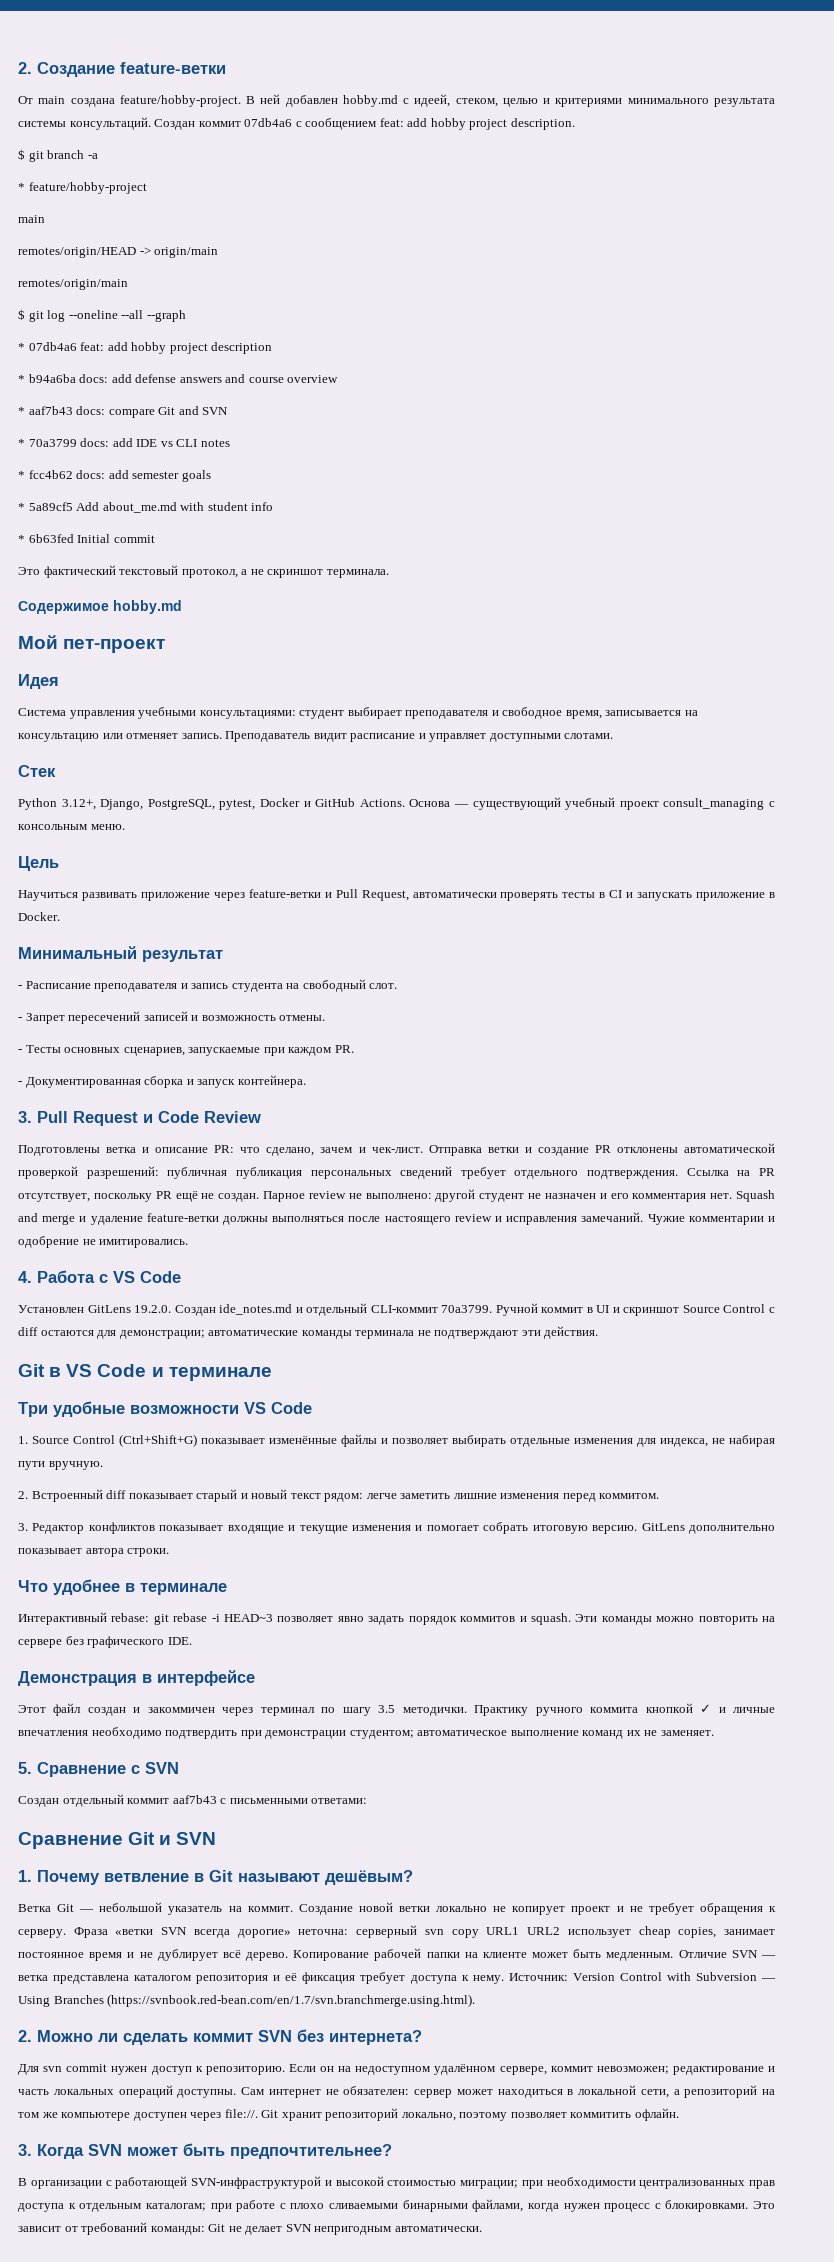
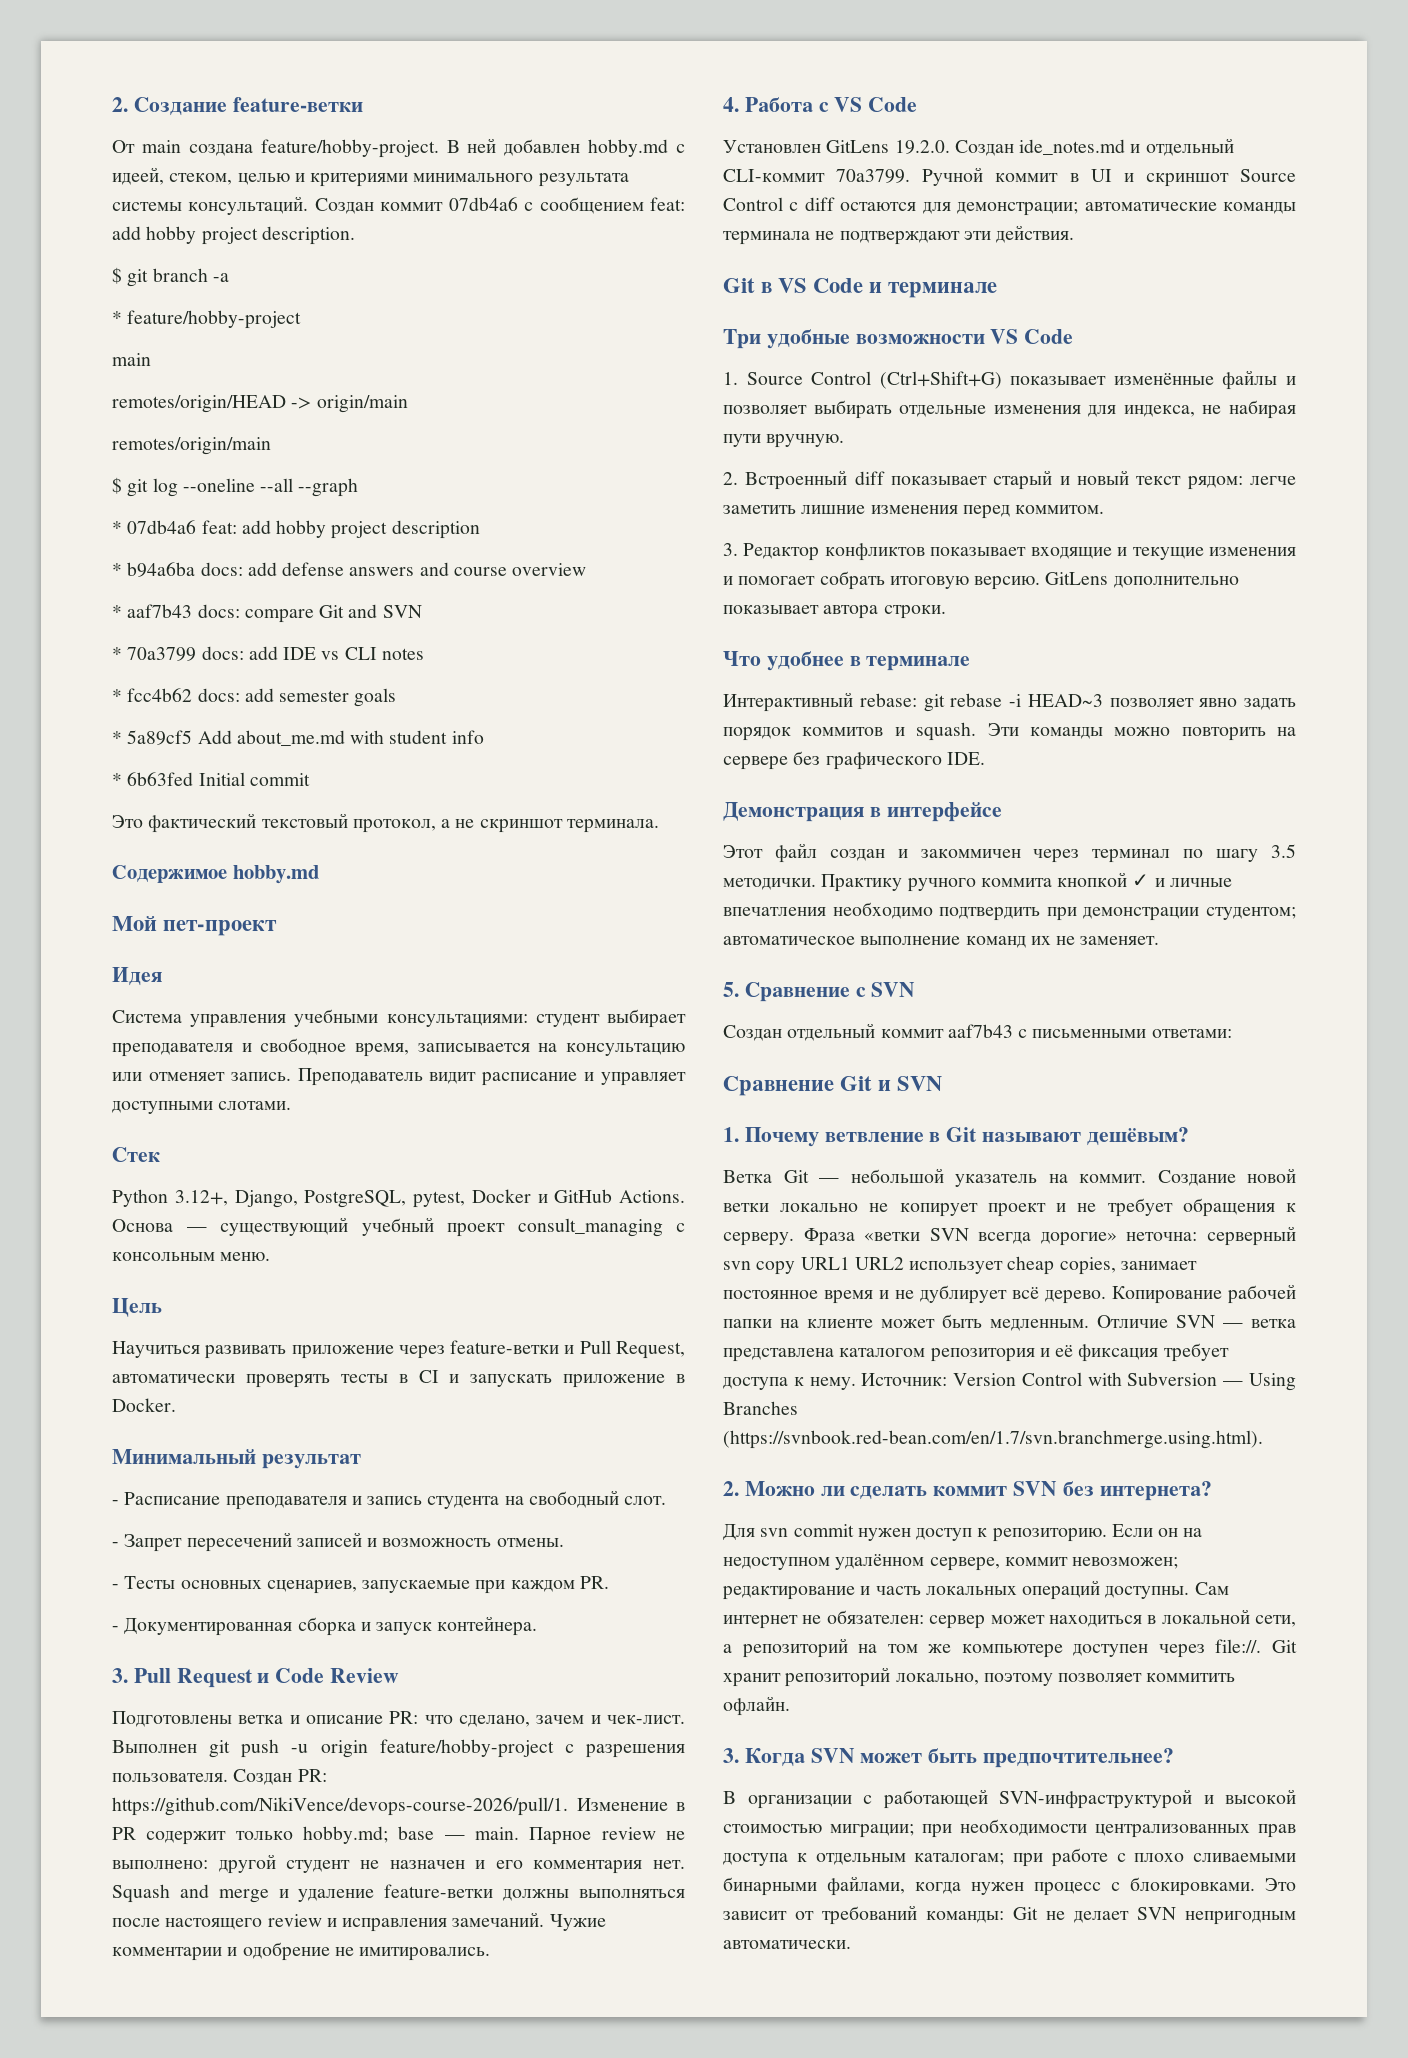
[428,1143,775,1156] [18,1166,775,1179] [18,1191,260,1202] Отправка ветки и создание PR отклонены автоматической проверкой разрешений: публичная публикация персональных сведений требует отдельного подтверждения. Ссылка на PR отсутствует, поскольку PR ещё не создан. -> [112,1739,685,1758] [112,1769,327,1785] [112,1797,685,1816] [112,1826,519,1845] Выполнен git push -u origin feature/hobby-project с разрешения пользователя. Создан PR: https://github.com/NikiVence/devops-course-2026/pull/1. Изменение в PR содержит только hobby.md; base — main.

